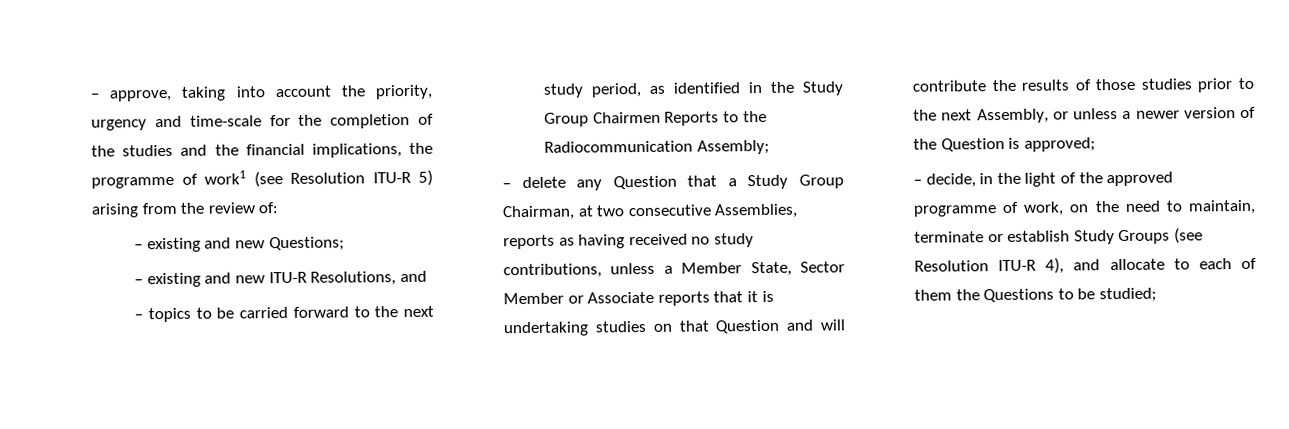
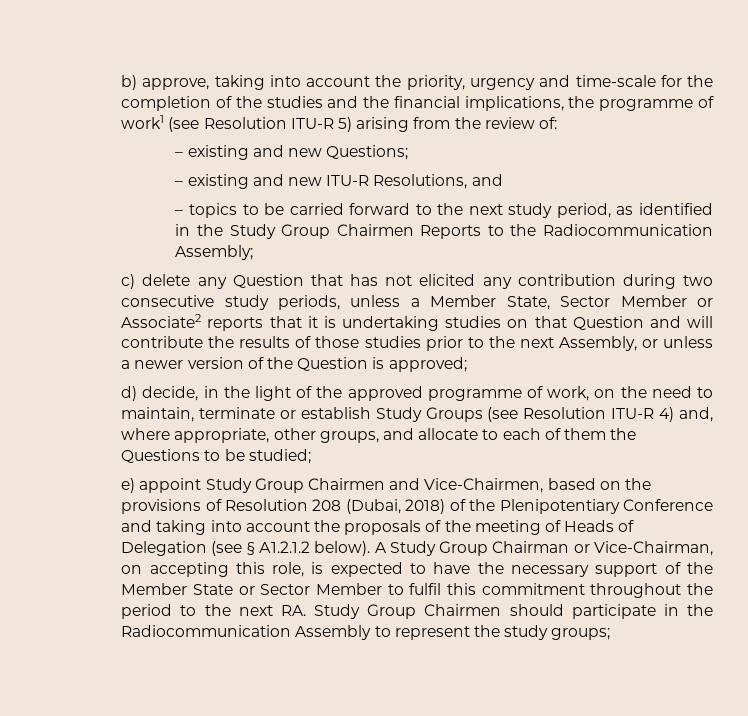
[90,93,101,99] – -> [121,75,138,90] b)
[502,183,512,189] – -> [121,274,136,289] c)
[727,174,844,190] [502,203,799,221] [503,233,755,250] [503,263,603,279] a Study Group Chairman, at two consecutive Assemblies, reports as having received no study contributions, -> [350,274,714,289] [121,295,341,310] has not elicited any contribution during two consecutive study periods,
[587,291,655,304] Associate -> [121,314,202,328] Associate2
[913,179,923,185] – -> [121,386,138,401] d)
[1045,257,1065,274] 4), -> [659,407,713,422] [121,428,379,443] 4) and, where appropriate, other groups,
(1158, 295) none -> [121,478,651,493] [121,499,714,514] [121,520,635,535] [121,541,713,556] [121,562,714,577] [121,583,714,598] [121,604,713,619] [121,625,611,640] // e) appoint Study Group Chairmen and Vice-Chairmen, based on the provisions of Resolution 208 (Dubai, 2018) of the Plenipotentiary Conference and taking into account the proposals of the meeting of Heads of Delegation (see § А1.2.1.2 below). A Study Group Chairman or Vice-Chairman, on accepting this role, is expected to have the necessary support of the Member State or Sector Member to fulfil this commitment throughout the period to the next RA. Study Group Chairmen should participate in the Radiocommunication Assembly to represent the study groups;

